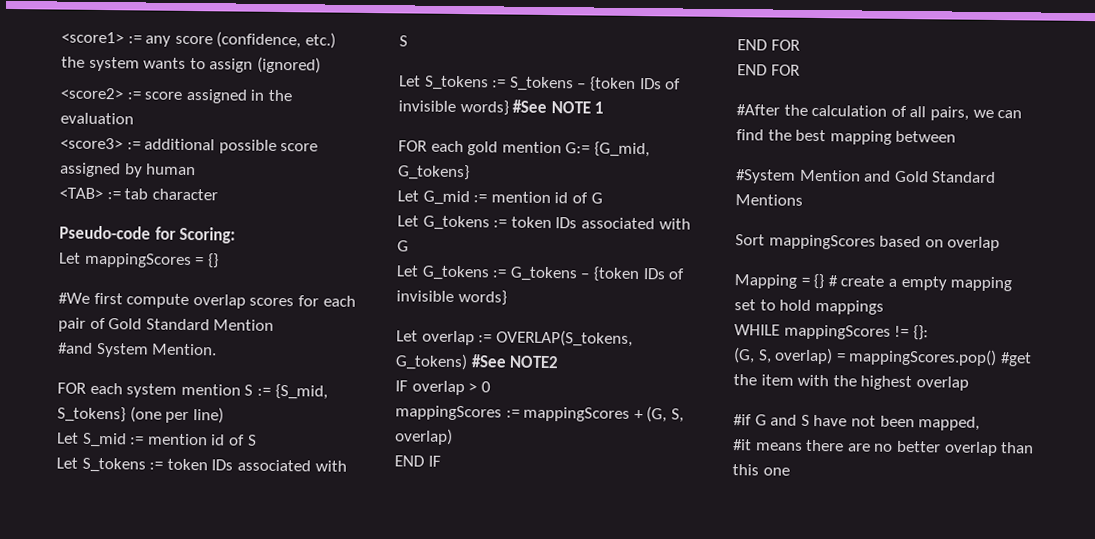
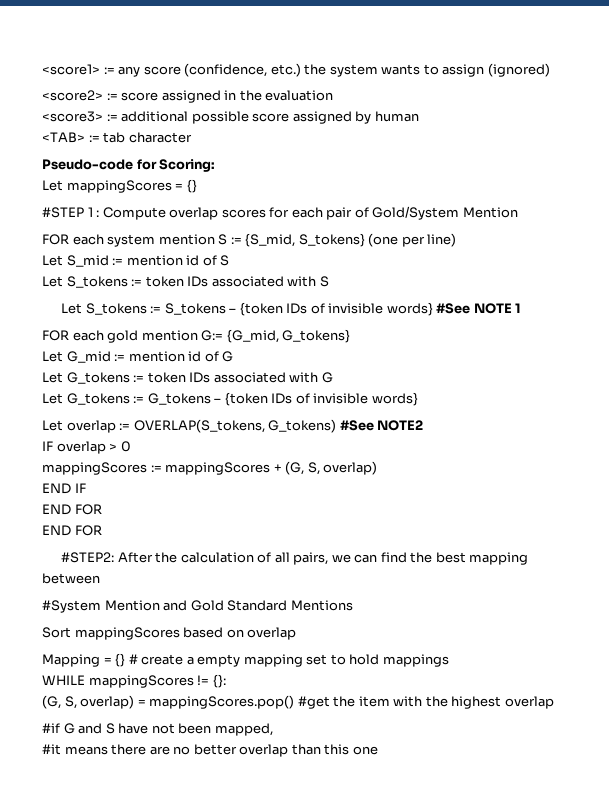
[58,292,190,309] #We first compute -> [42,207,166,220] #STEP 1 : Compute
[108,318,275,331] [58,342,218,358] Gold Standard Mention // #and System Mention. -> [372,206,518,220] Gold/System Mention
[736,104,780,116] #After -> [61,552,153,563] #STEP2: After

